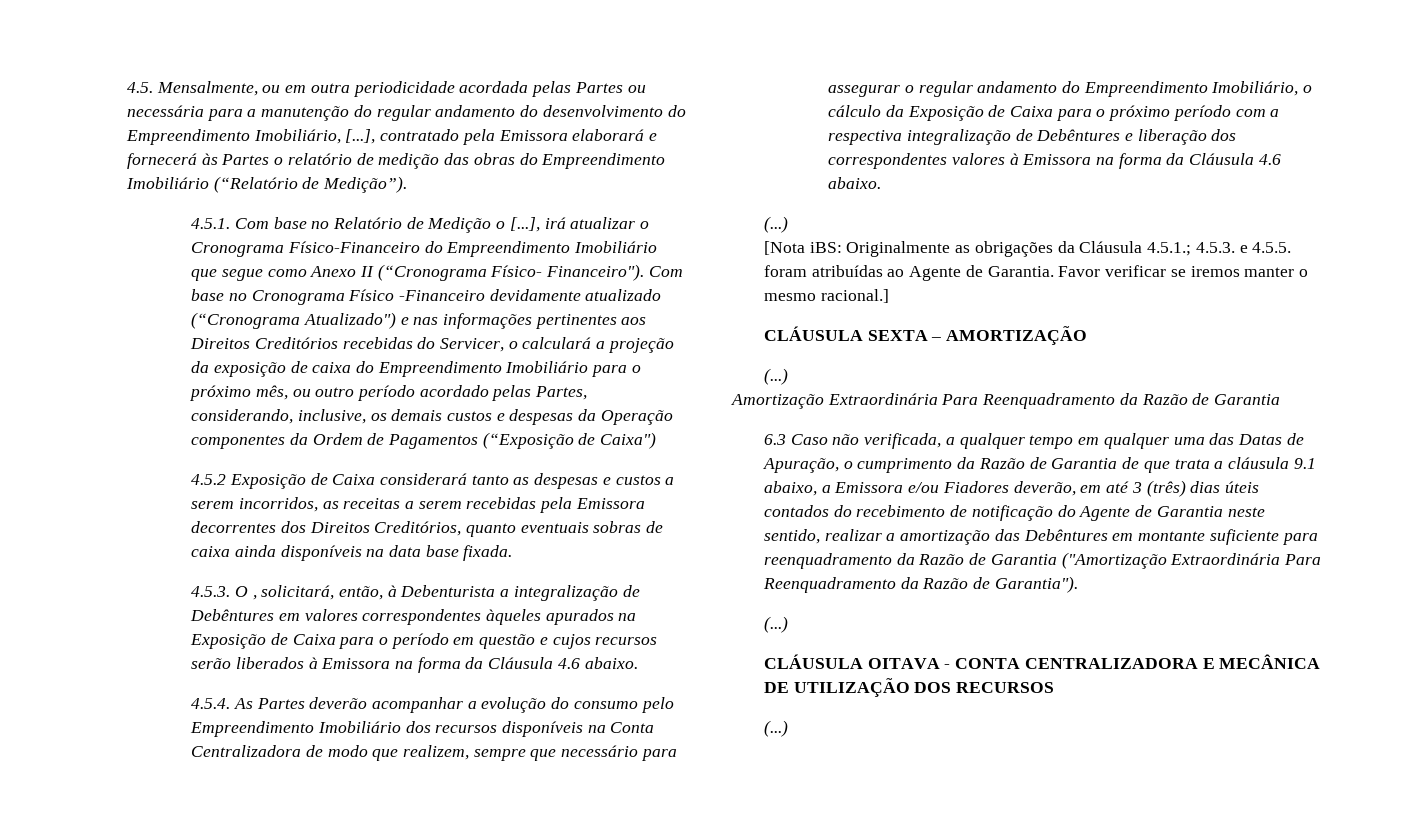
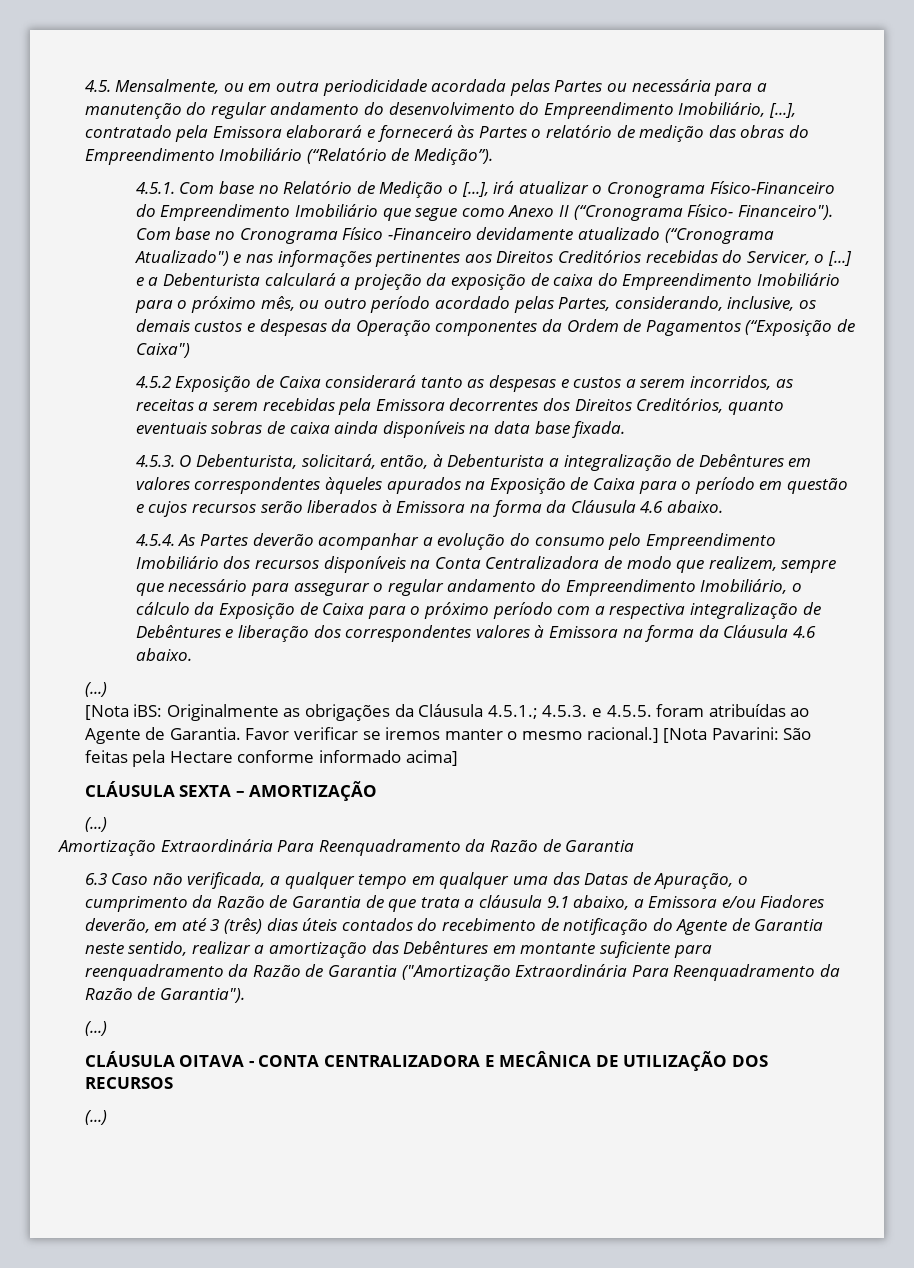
(518, 345) none -> [827,251,852,266] [135,273,261,286] [...] e a Debenturista
[252,595,257,600] , -> [196,454,298,469] Debenturista,
(889, 296) none -> [663,727,812,743] [84,750,458,767] [Nota Pavarini: São feitas pela Hectare conforme informado acima]

